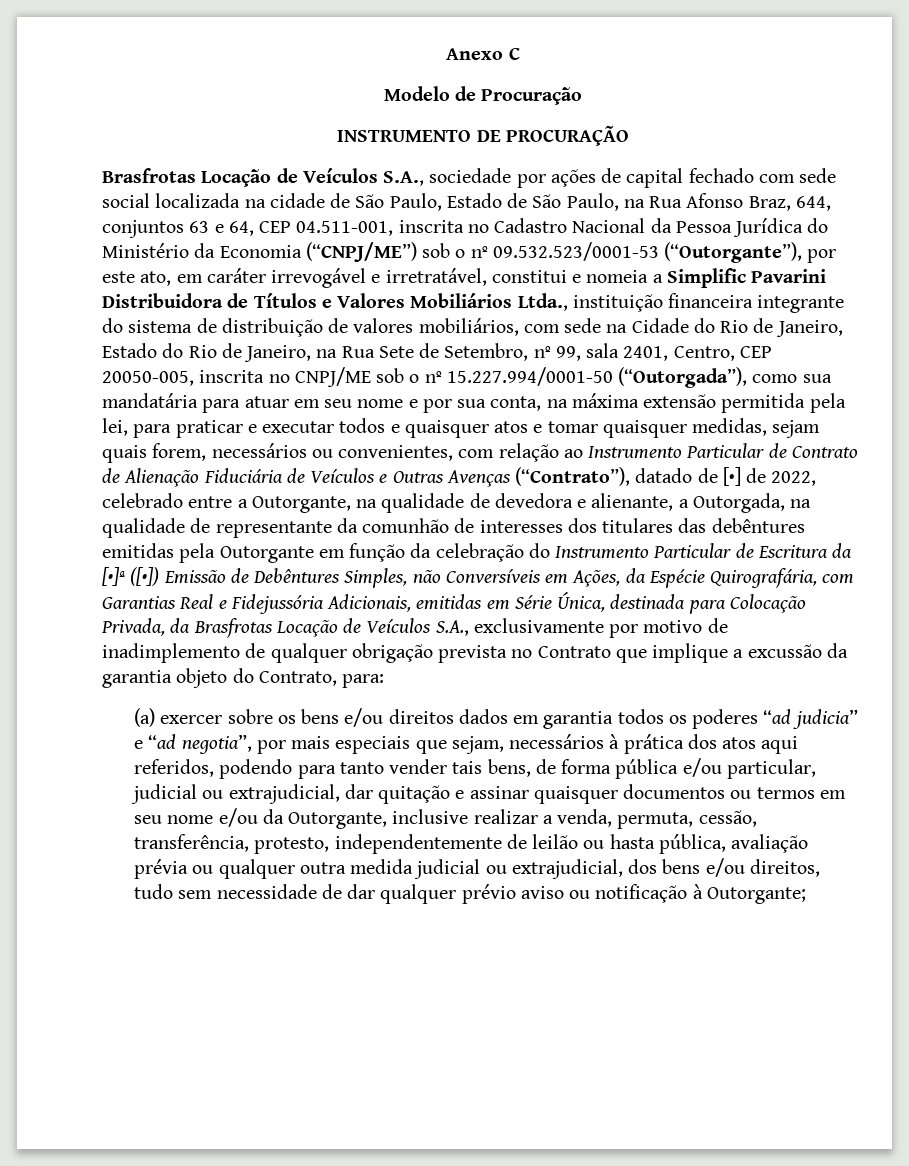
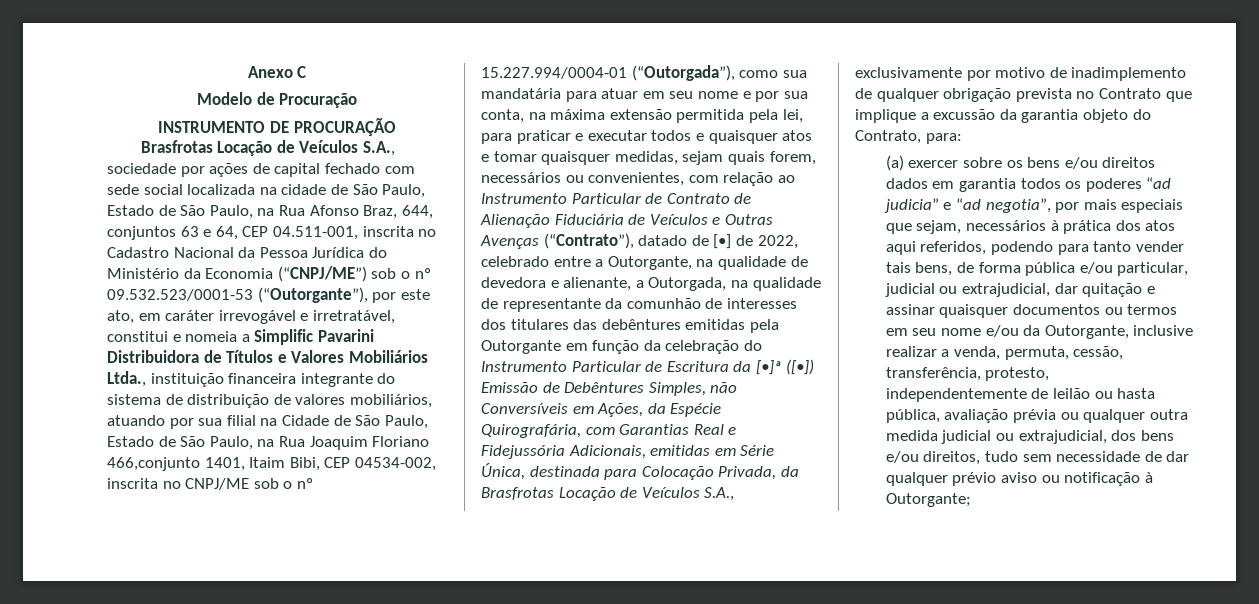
[523,318,843,337] [102,343,772,362] [102,371,194,386] com sede na Cidade do Rio de Janeiro, Estado do Rio de Janeiro, na Rua Sete de Setembro, nº 99, sala 2401, Centro, CEP 20050-005, -> [107,415,428,429] [107,436,430,450] [107,457,436,471] atuando por sua filial na Cidade de São Paulo, Estado de São Paulo, na Rua Joaquim Floriano 466,conjunto 1401, Itaim Bibi, CEP 04534-002,
[446,367,613,386] 15.227.994/0001-50 -> [481,67,627,79] 15.227.994/0004-01

